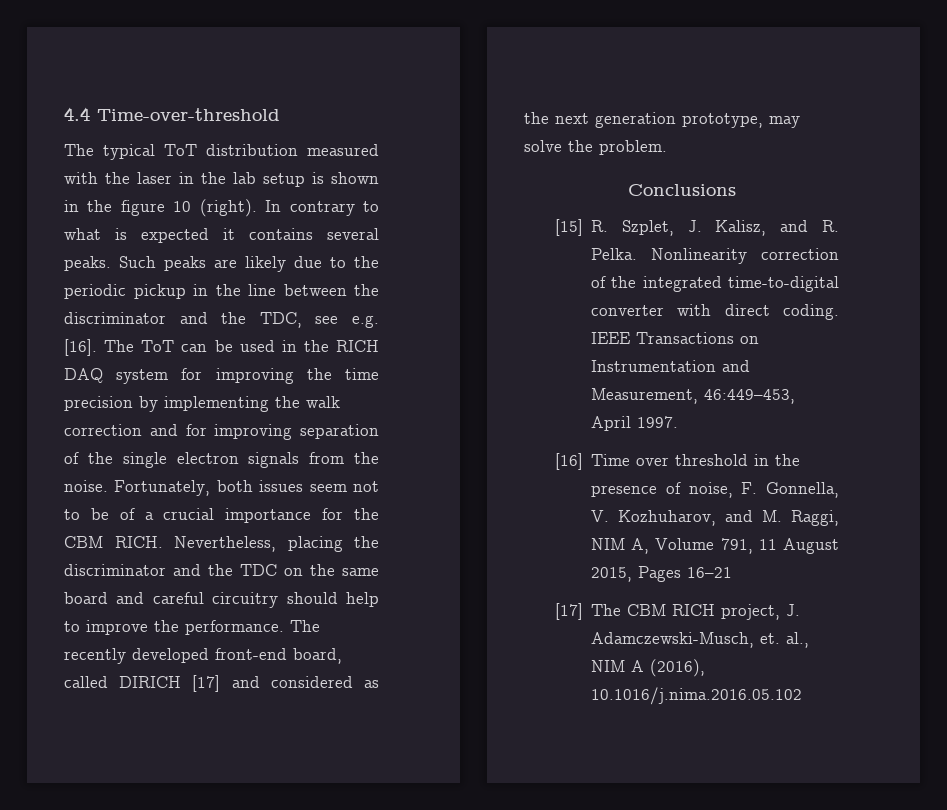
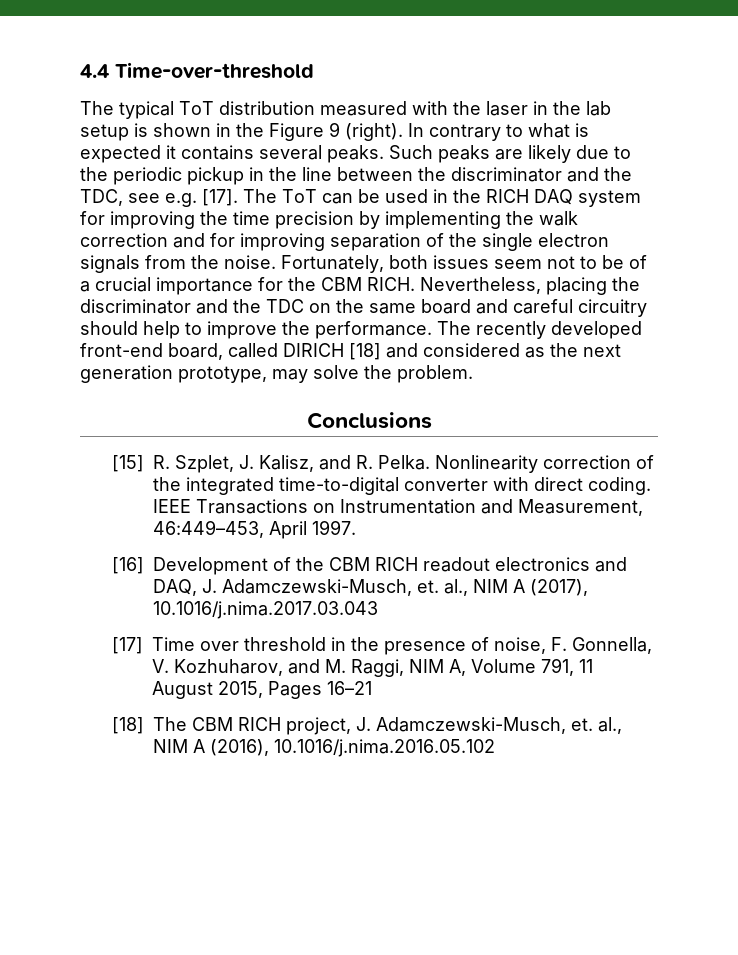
[120,200,192,216] figure 10 -> [269,122,340,141] Figure 9
[64,339,97,356] [16]. -> [202,189,238,206] [17].
[192,675,221,692] [17] -> [349,343,381,360] [18]
(583, 461) none -> [152,557,627,575] [152,579,588,596] [152,601,378,619] [111,637,143,654] Development of the CBM RICH readout electronics and DAQ, J. Adamczewski-Musch, et. al., NIM A (2017), 10.1016/j.nima.2017.03.043 // [17]
[554,603,583,620] [17] -> [111,717,144,734] [18]

